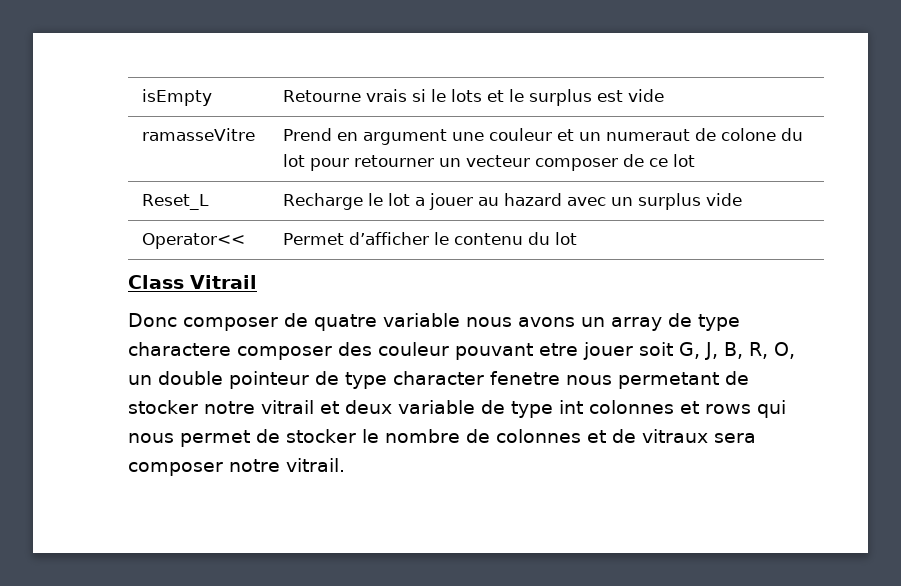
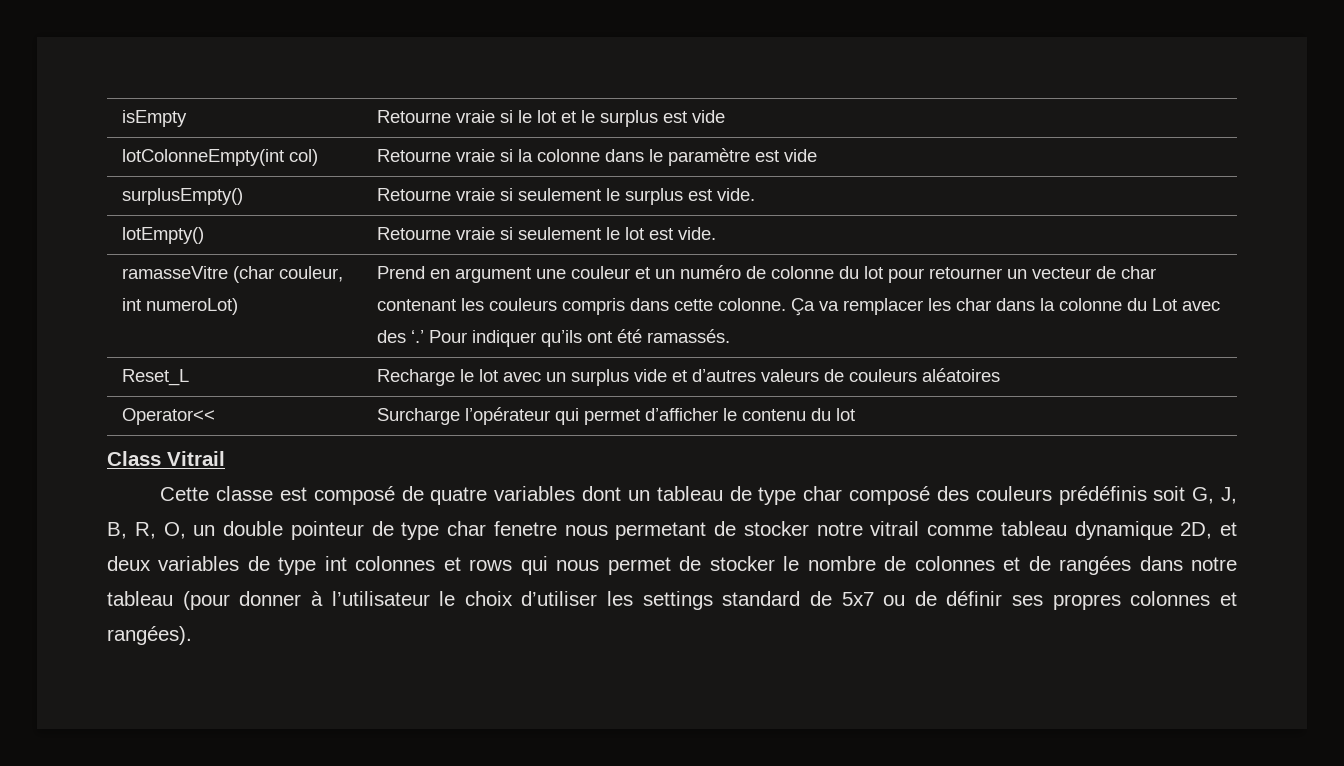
[365,89,407,102] vrais -> [455,110,495,123] vraie
[450,89,482,102] lots -> [536,110,556,123] lot
[141,128,255,141] ramasseVitre -> [121,149,318,166] [376,148,817,166] [121,188,243,205] [376,188,755,205] [121,227,204,244] [376,227,716,240] [121,266,343,283] [121,298,238,315] lotColonneEmpty(int col) | Retourne vraie si la colonne dans le paramètre est vide // surplusEmpty() | Retourne vraie si seulement le surplus est vide. // lotEmpty() | Retourne vraie si seulement le lot est vide. // ramasseVitre (char couleur, int numeroLot)
[605,128,776,141] numeraut de colone -> [679,265,834,279] numéro de colonne
[534,154,695,171] composer de ce lot -> [1095,266,1156,279] [376,298,1220,316] [376,329,730,347] de char contenant les couleurs compris dans cette colonne. Ça va remplacer les char dans la colonne du Lot avec des ‘.’ Pour indiquer qu’ils ont été ramassés.
[414,193,562,210] a jouer au hazard -> (498, 375) none
[141,233,245,249] [282,233,344,245] // Operator<< | Permet -> [671,368,1000,382] [121,408,215,425] [376,407,640,425] et d’autres valeurs de couleurs aléatoires // Operator<< | Surcharge l’opérateur qui permet
[128,313,740,331] [128,342,633,360] Donc composer de quatre variable nous avons un array de type charactere composer des couleur pouvant etre jouer -> [160,486,1147,505] Cette classe est composé de quatre variables dont un tableau de type char composé des couleurs prédéfinis
[393,371,484,385] character -> [447,521,486,536] char
(314, 407) none -> [927,521,1213,540] comme tableau dynamique 2D,
[397,400,475,414] variable -> [158,556,240,571] variables
[641,429,756,443] [128,458,345,476] vitraux sera composer notre vitrail. -> [1059,556,1237,575] [107,591,1237,610] [107,626,192,645] rangées dans notre tableau (pour donner à l’utilisateur le choix d’utiliser les settings standard de 5x7 ou de définir ses propres colonnes et rangées).

